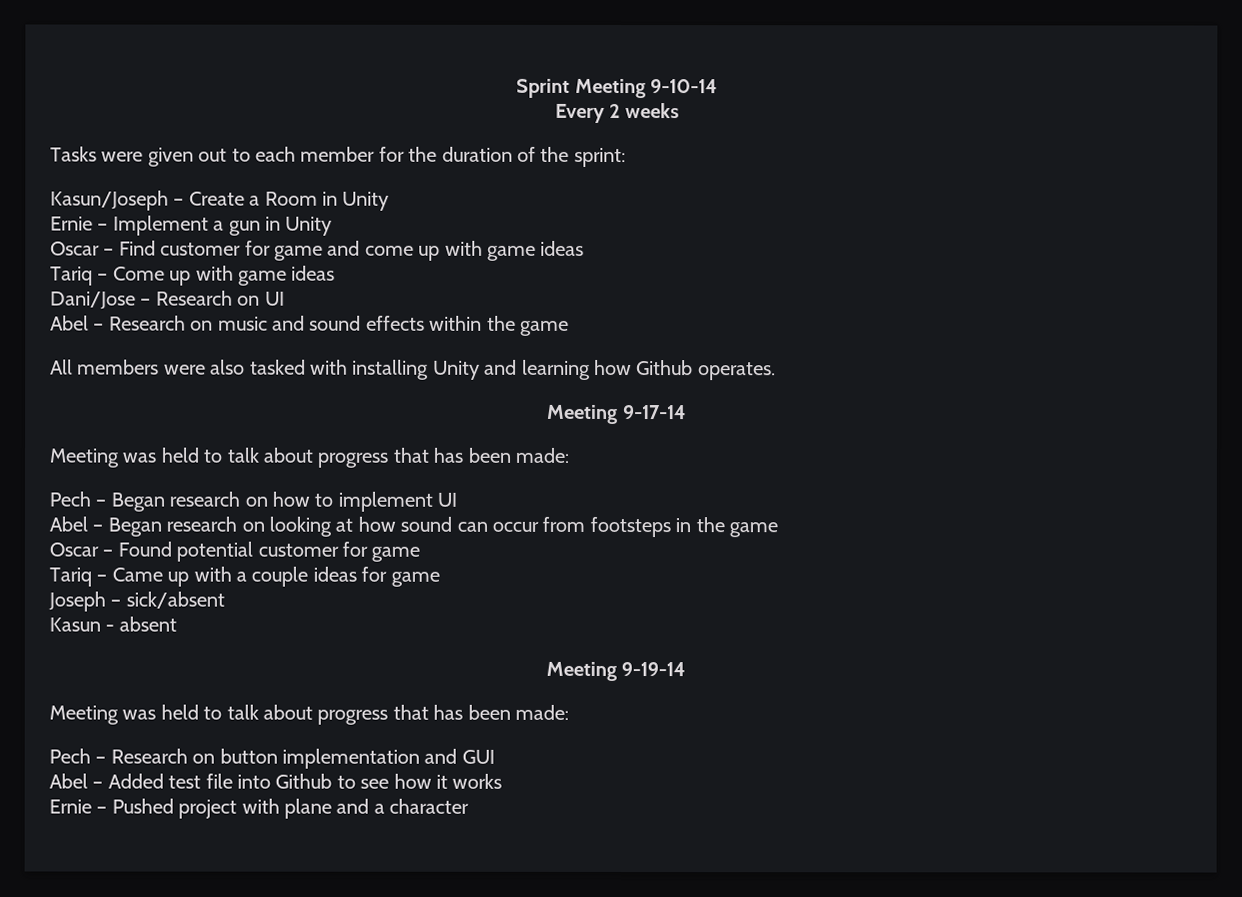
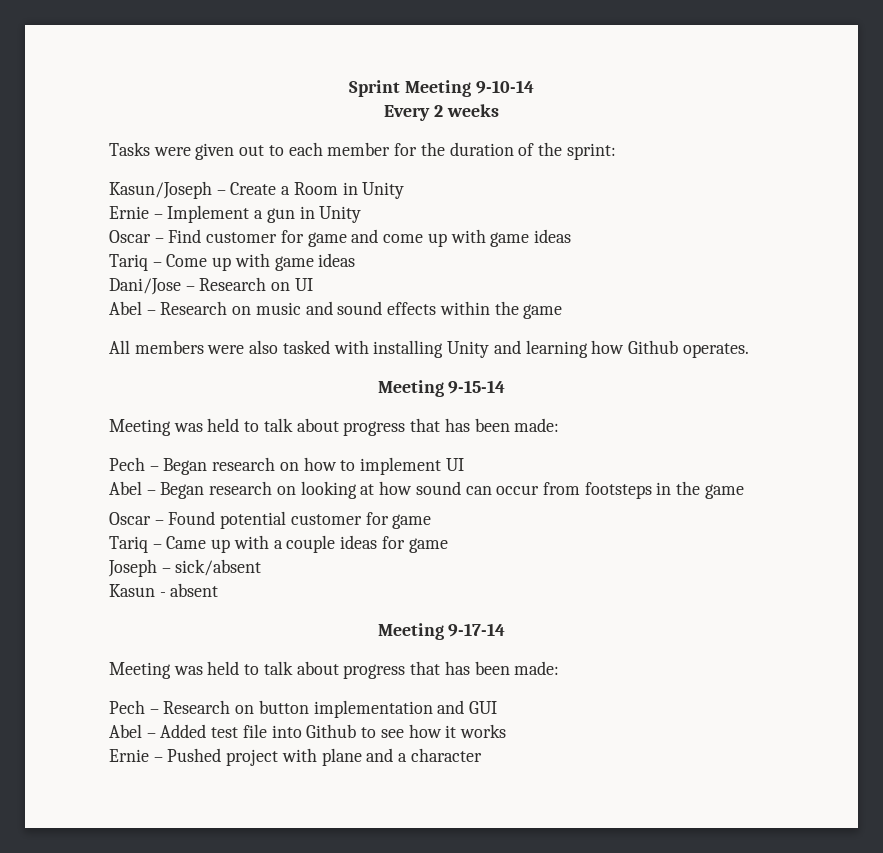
[622,405,687,420] 9-17-14 -> [448,380,506,394] 9-15-14
[621,662,687,677] 9-19-14 -> [448,623,506,637] 9-17-14

